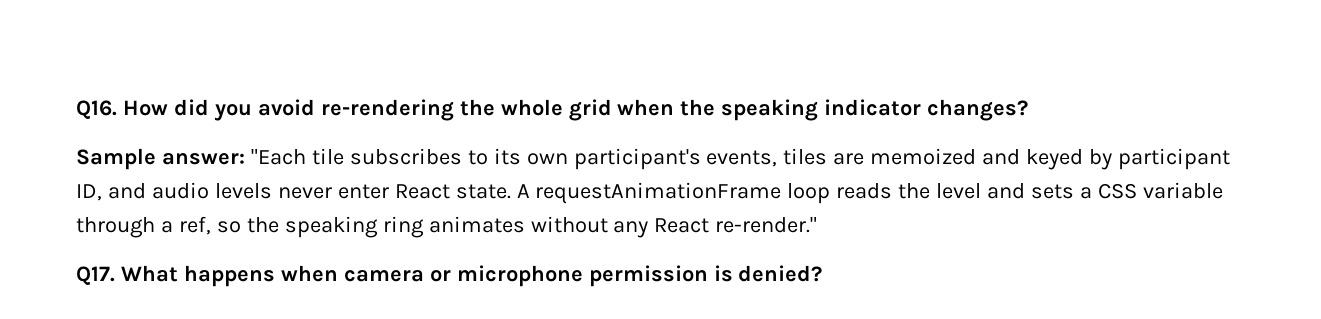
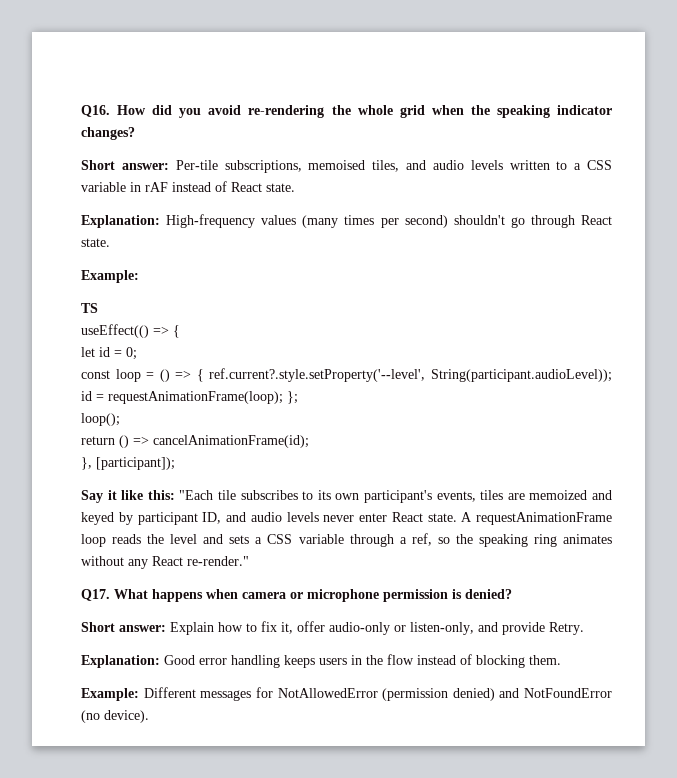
[76,148,245,170] Sample answer: -> [81,160,612,173] [81,181,295,192] [81,214,613,228] [81,238,110,247] [81,270,139,283] [81,303,98,313] [81,324,180,338] [81,347,137,360] [81,368,612,382] [81,391,298,404] [81,413,120,426] [81,435,309,448] [81,457,175,470] [81,490,175,503] Short answer: Per-tile subscriptions, memoised tiles, and audio levels written to a CSS variable in rAF instead of React state. // Explanation: High-frequency values (many times per second) shouldn't go through React state. // Example: // TS // useEffect(() => { // let id = 0; // const loop = () => { ref.current?.style.setProperty('--level', String(participant.audioLevel)); id = requestAnimationFrame(loop); }; // loop(); // return () => cancelAnimationFrame(id); // }, [participant]); // Say it like this:
(823, 273) none -> [81,621,584,635] [81,654,561,668] [81,687,612,701] [81,710,149,723] // Short answer: Explain how to fix it, offer audio-only or listen-only, and provide Retry. // Explanation: Good error handling keeps users in the flow instead of blocking them. // Example: Different messages for NotAllowedError (permission denied) and NotFoundError (no device).

